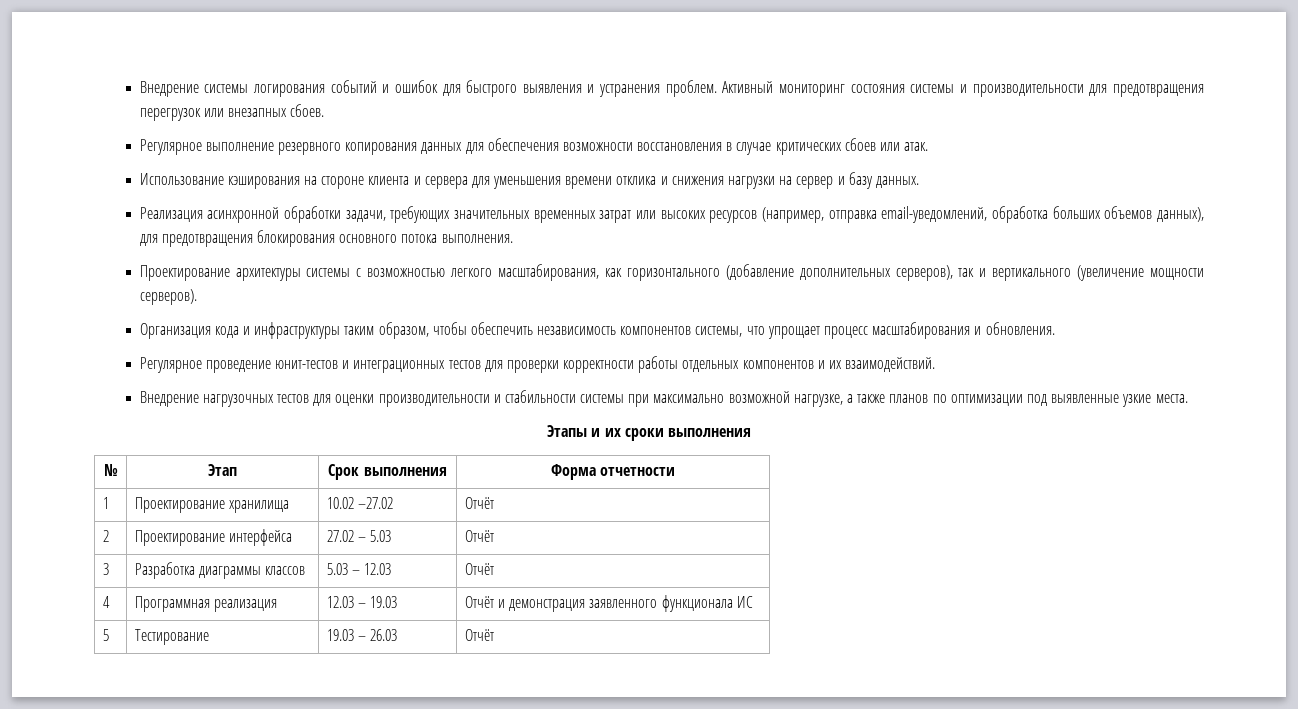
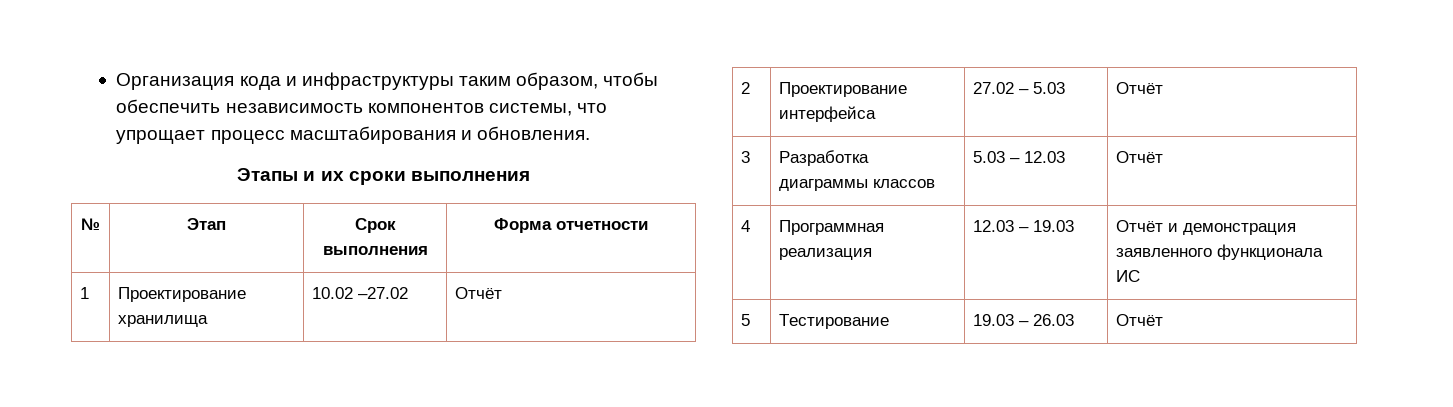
[139,80,1204,97] [139,104,325,121] [139,138,929,155] [139,172,919,189] [139,206,1205,223] [139,230,513,247] [139,264,1204,281] [139,289,197,305] Внедрение системы логирования событий и ошибок для быстрого выявления и устранения проблем. Активный мониторинг состояния системы и производительности для предотвращения перегрузок или внезапных сбоев. // Регулярное выполнение резервного копирования данных для обеспечения возможности восстановления в случае критических сбоев или атак. // Использование кэширования на стороне клиента и сервера для уменьшения времени отклика и снижения нагрузки на сервер и базу данных. // Реализация асинхронной обработки задачи, требующих значительных временных затрат или высоких ресурсов (например, отправка email-уведомлений, обработка больших объемов данных), для предотвращения блокирования основного потока выполнения. // Проектирование архитектуры системы с возможностью легкого масштабирования, как горизонтального (добавление дополнительных серверов), так и вертикального (увеличение мощности серверов). // -> (116, 81) none
[139,356,936,373] [139,390,1188,407] // Регулярное проведение юнит-тестов и интеграционных тестов для проверки корректности работы отдельных компонентов и их взаимодействий. // Внедрение нагрузочных тестов для оценки производительности и стабильности системы при максимально возможной нагрузке, а также планов по оптимизации под выявленные узкие места. -> (590, 133) none

